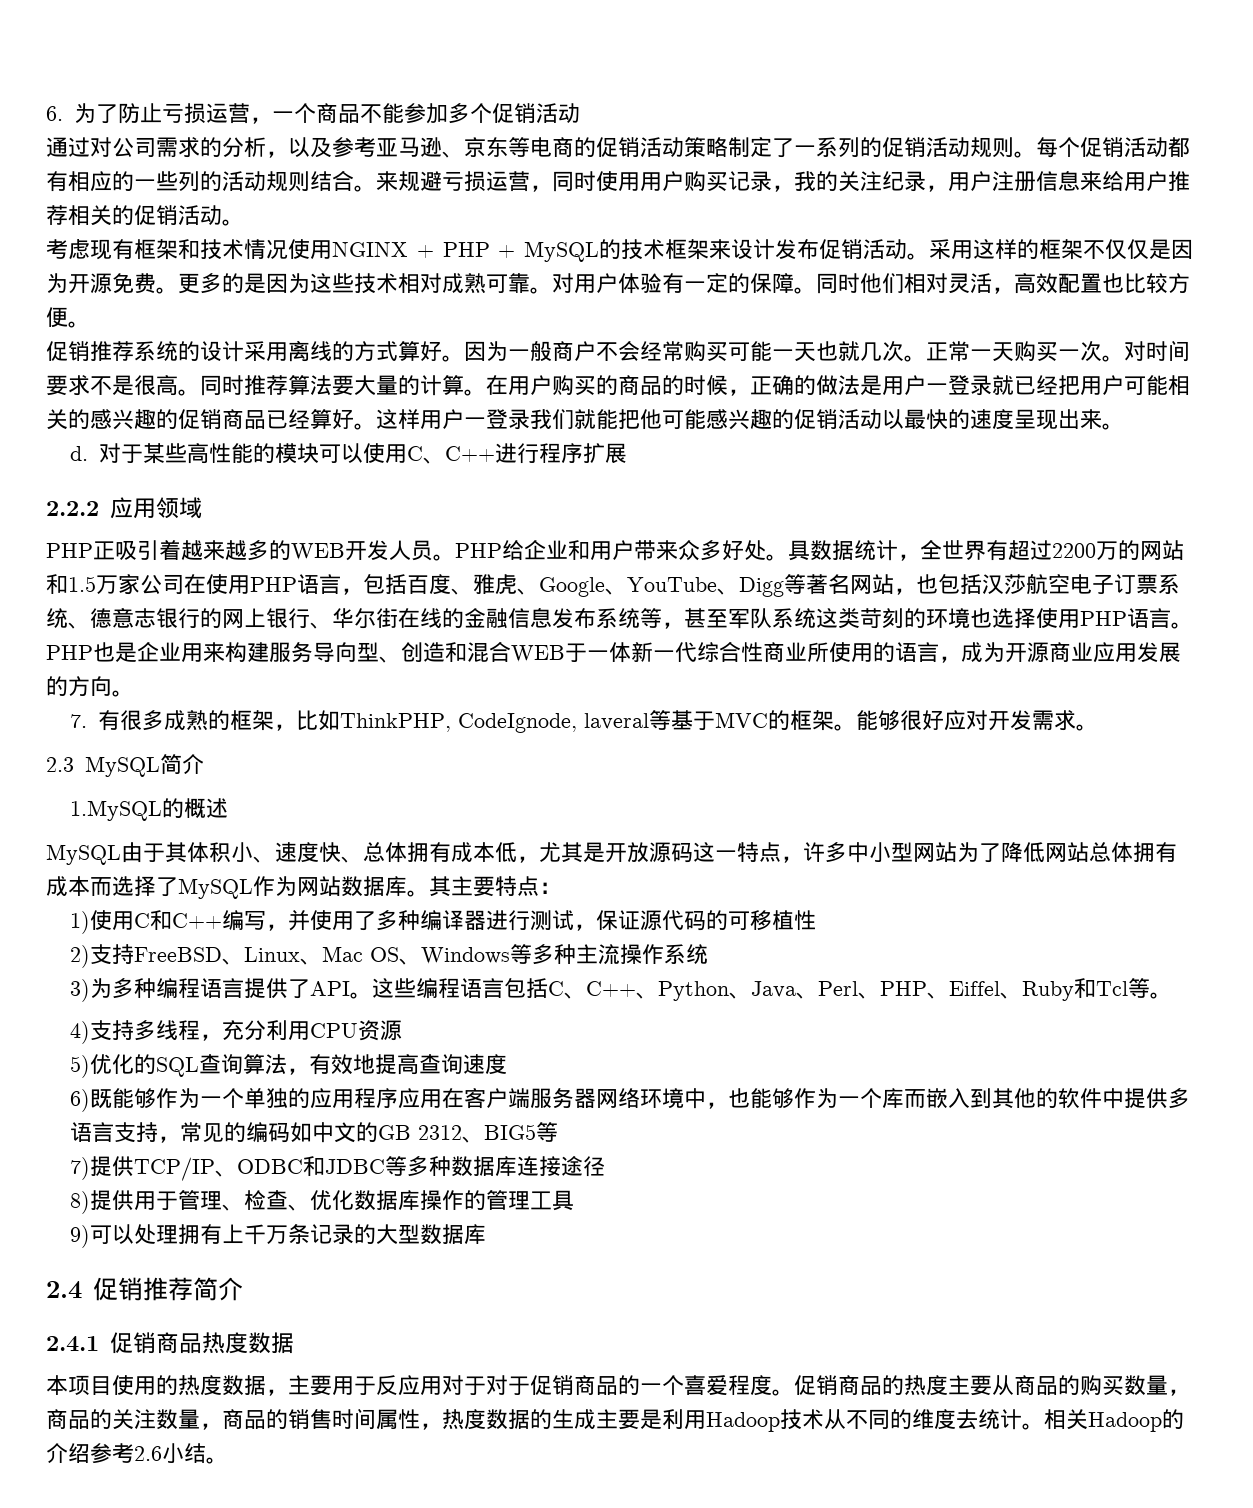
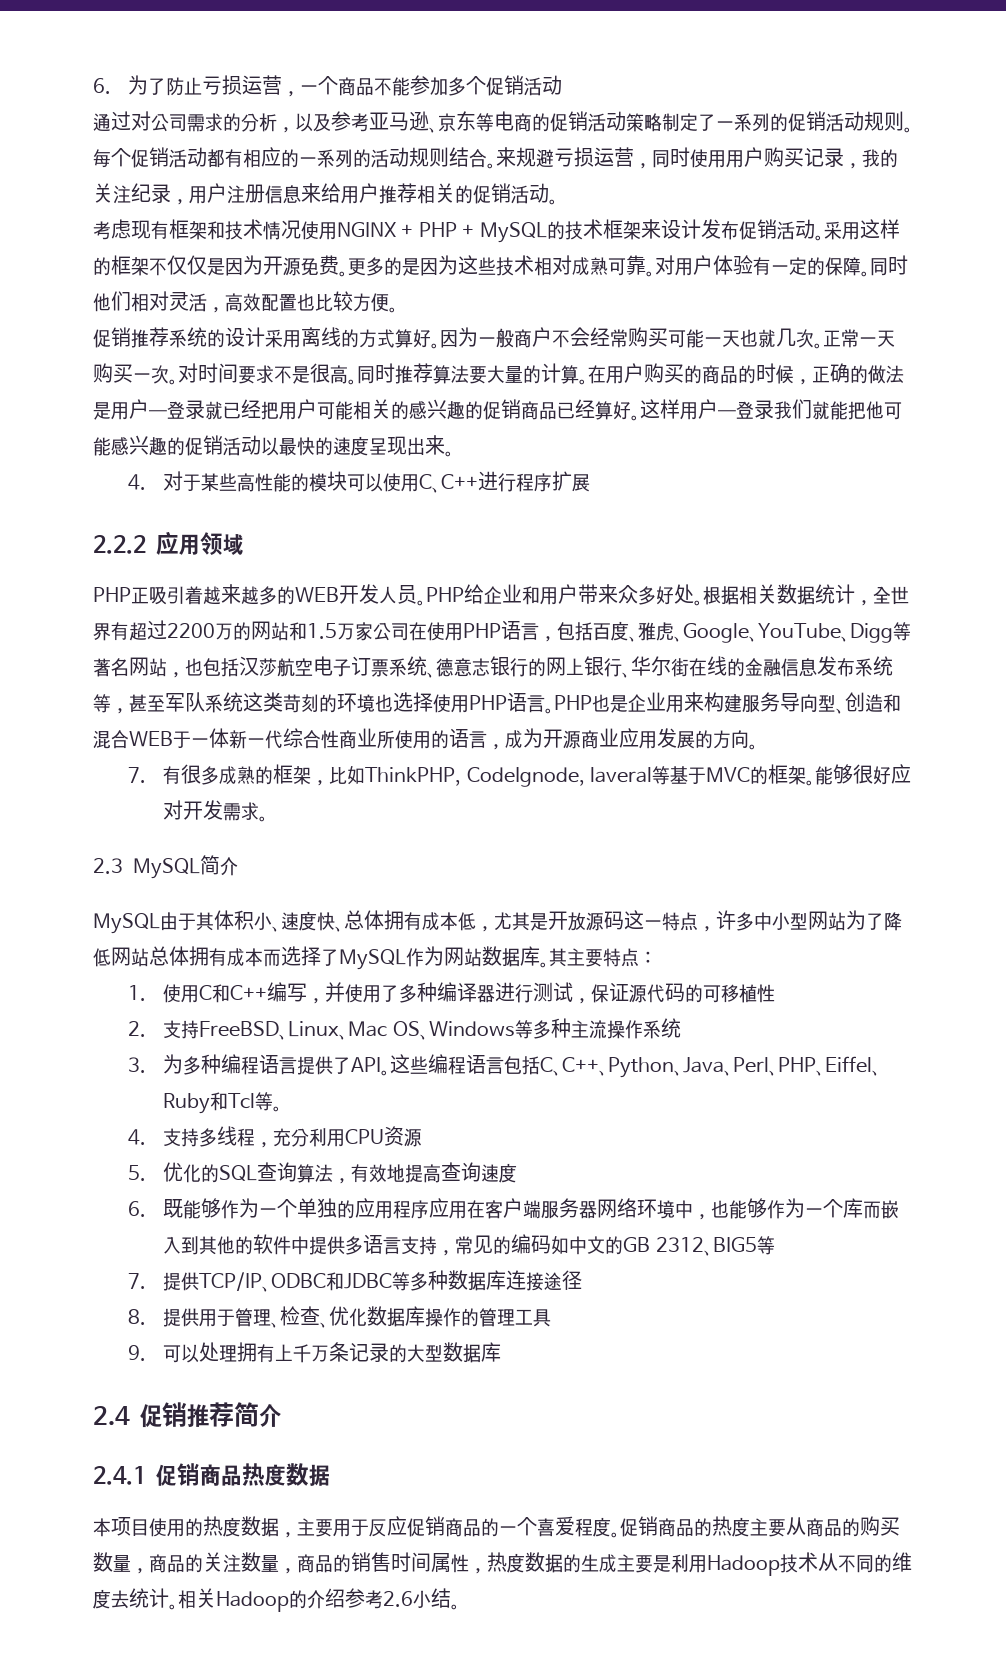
[156,171,178,191] 些 -> [317,149,335,168] 系
[926,383,948,393] 一 -> [149,410,167,417] —
[464,417,486,427] 一 -> [718,410,736,417] —
[69,446,88,461] d. -> [128,474,147,490] 4.
[788,540,810,561] 具 -> [703,584,777,605] 根据相关
[69,798,228,821] // 1.MySQL的概述 -> (238, 866) none
[69,911,90,934] 1) -> [128,985,147,1001] 1.
[69,945,90,968] 2) -> [128,1021,147,1037] 2.
[69,979,90,1002] 3) -> [128,1057,147,1073] 3.
[69,1021,90,1044] 4) -> [128,1129,147,1145] 4.
[69,1055,90,1078] 5) -> [128,1165,147,1181] 5.
[69,1089,90,1112] 6) -> [128,1201,147,1217] 6.
[69,1157,90,1180] 7) -> [128,1273,147,1289] 7.
[69,1191,90,1214] 8) -> [128,1309,147,1325] 8.
[69,1225,90,1248] 9) -> [128,1345,147,1361] 9.
[420,1375,530,1395] 用对于对于 -> (407, 1526) none

